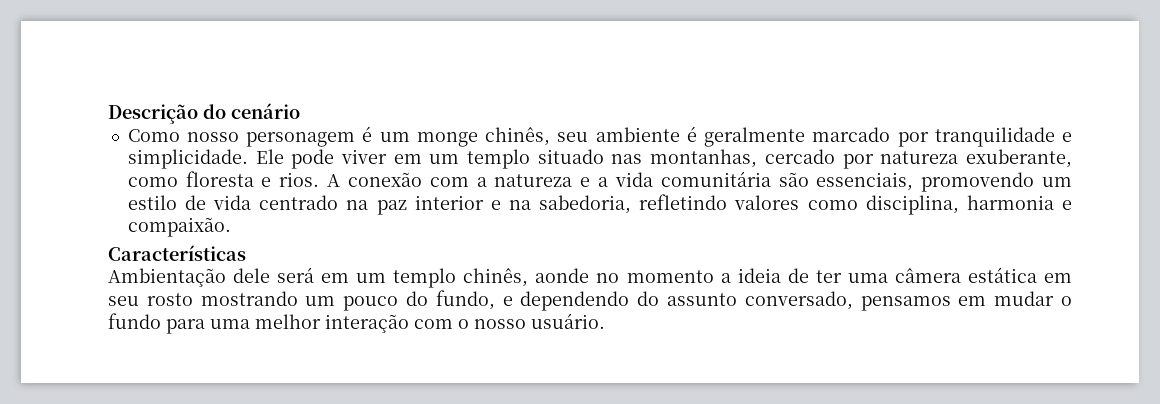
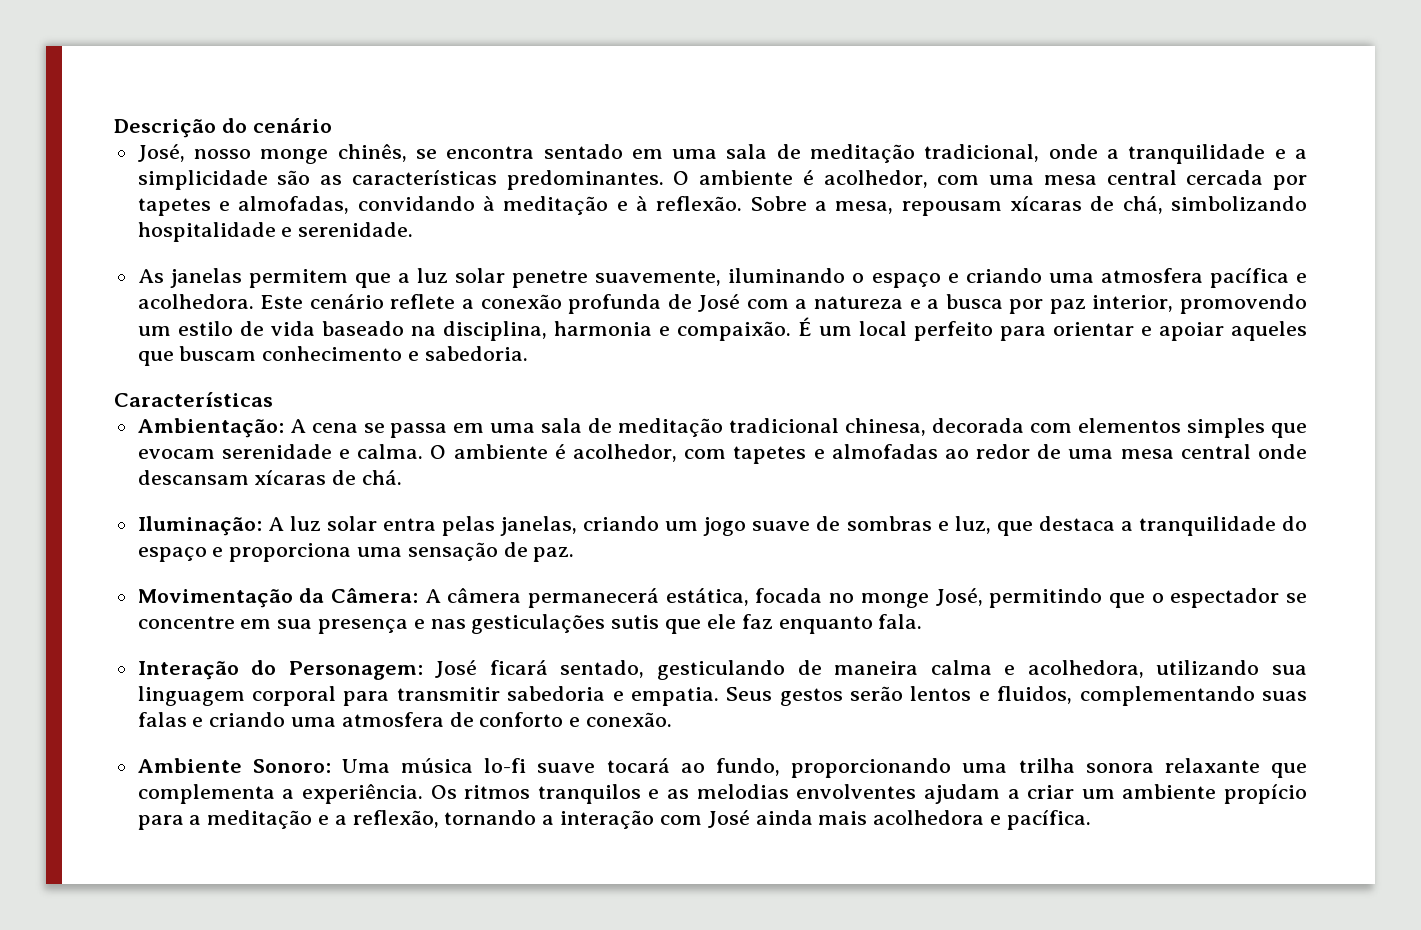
[127,126,1072,147] [127,149,1072,169] [127,171,422,187] Como nosso personagem é um monge chinês, seu ambiente é geralmente marcado por tranquilidade e simplicidade. Ele pode viver em um templo situado nas montanhas, cercado por natureza exuberante, como floresta e rios. A conexão -> [137,144,1307,164] [137,170,1308,190] [137,196,1307,216] [137,222,414,242] [137,268,1307,288] [137,294,741,314] José, nosso monge chinês, se encontra sentado em uma sala de meditação tradicional, onde a tranquilidade e a simplicidade são as características predominantes. O ambiente é acolhedor, com uma mesa central cercada por tapetes e almofadas, convidando à meditação e à reflexão. Sobre a mesa, repousam xícaras de chá, simbolizando hospitalidade e serenidade. // As janelas permitem que a luz solar penetre suavemente, iluminando o espaço e criando uma atmosfera pacífica e acolhedora. Este cenário reflete a conexão profunda de José
[614,171,914,191] vida comunitária são essenciais, -> [945,294,1174,314] busca por paz interior,
[259,194,1072,215] [127,217,231,237] [108,245,246,261] [108,267,1072,288] [108,290,1072,311] [108,313,605,334] centrado na paz interior e na sabedoria, refletindo valores como disciplina, harmonia e compaixão. // Características // Ambientação dele será em um templo chinês, aonde no momento a ideia de ter uma câmera estática em seu rosto mostrando um pouco do fundo, e dependendo do assunto conversado, pensamos em mudar o fundo para uma melhor interação com o nosso usuário. -> [321,317,1307,341] [137,346,528,366] [114,392,273,407] [137,418,1307,438] [137,444,1308,464] [137,470,403,485] [137,516,1307,536] [137,542,575,562] [137,588,1307,608] [137,614,923,634] [137,660,1307,680] [137,686,1307,706] [137,712,673,727] [137,758,1307,778] [137,784,1307,804] [137,810,1091,830] baseado na disciplina, harmonia e compaixão. É um local perfeito para orientar e apoiar aqueles que buscam conhecimento e sabedoria. // Características // Ambientação: A cena se passa em uma sala de meditação tradicional chinesa, decorada com elementos simples que evocam serenidade e calma. O ambiente é acolhedor, com tapetes e almofadas ao redor de uma mesa central onde descansam xícaras de chá. // Iluminação: A luz solar entra pelas janelas, criando um jogo suave de sombras e luz, que destaca a tranquilidade do espaço e proporciona uma sensação de paz. // Movimentação da Câmera: A câmera permanecerá estática, focada no monge José, permitindo que o espectador se concentre em sua presença e nas gesticulações sutis que ele faz enquanto fala. // Interação do Personagem: José ficará sentado, gesticulando de maneira calma e acolhedora, utilizando sua linguagem corporal para transmitir sabedoria e empatia. Seus gestos serão lentos e fluidos, complementando suas falas e criando uma atmosfera de conforto e conexão. // Ambiente Sonoro: Uma música lo-fi suave tocará ao fundo, proporcionando uma trilha sonora relaxante que complementa a experiência. Os ritmos tranquilos e as melodias envolventes ajudam a criar um ambiente propício para a meditação e a reflexão, tornando a interação com José ainda mais acolhedora e pacífica.

